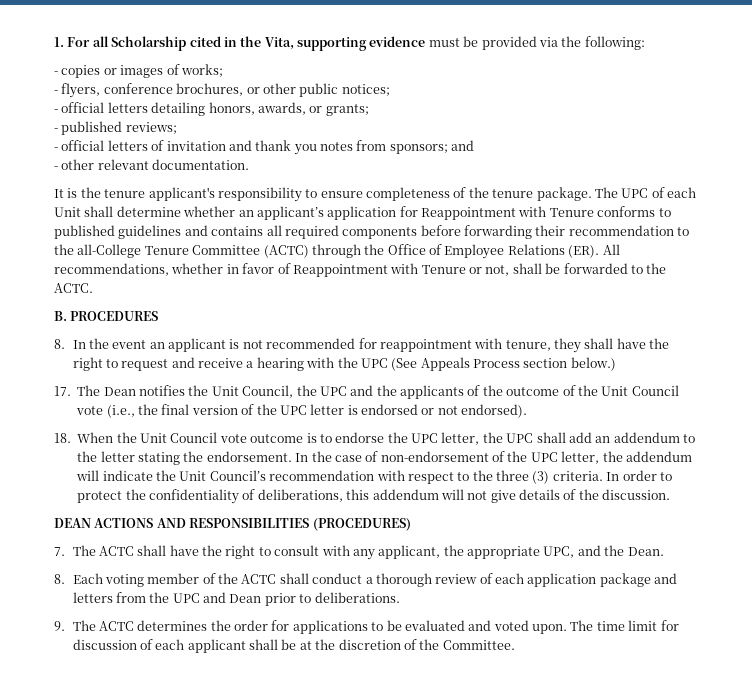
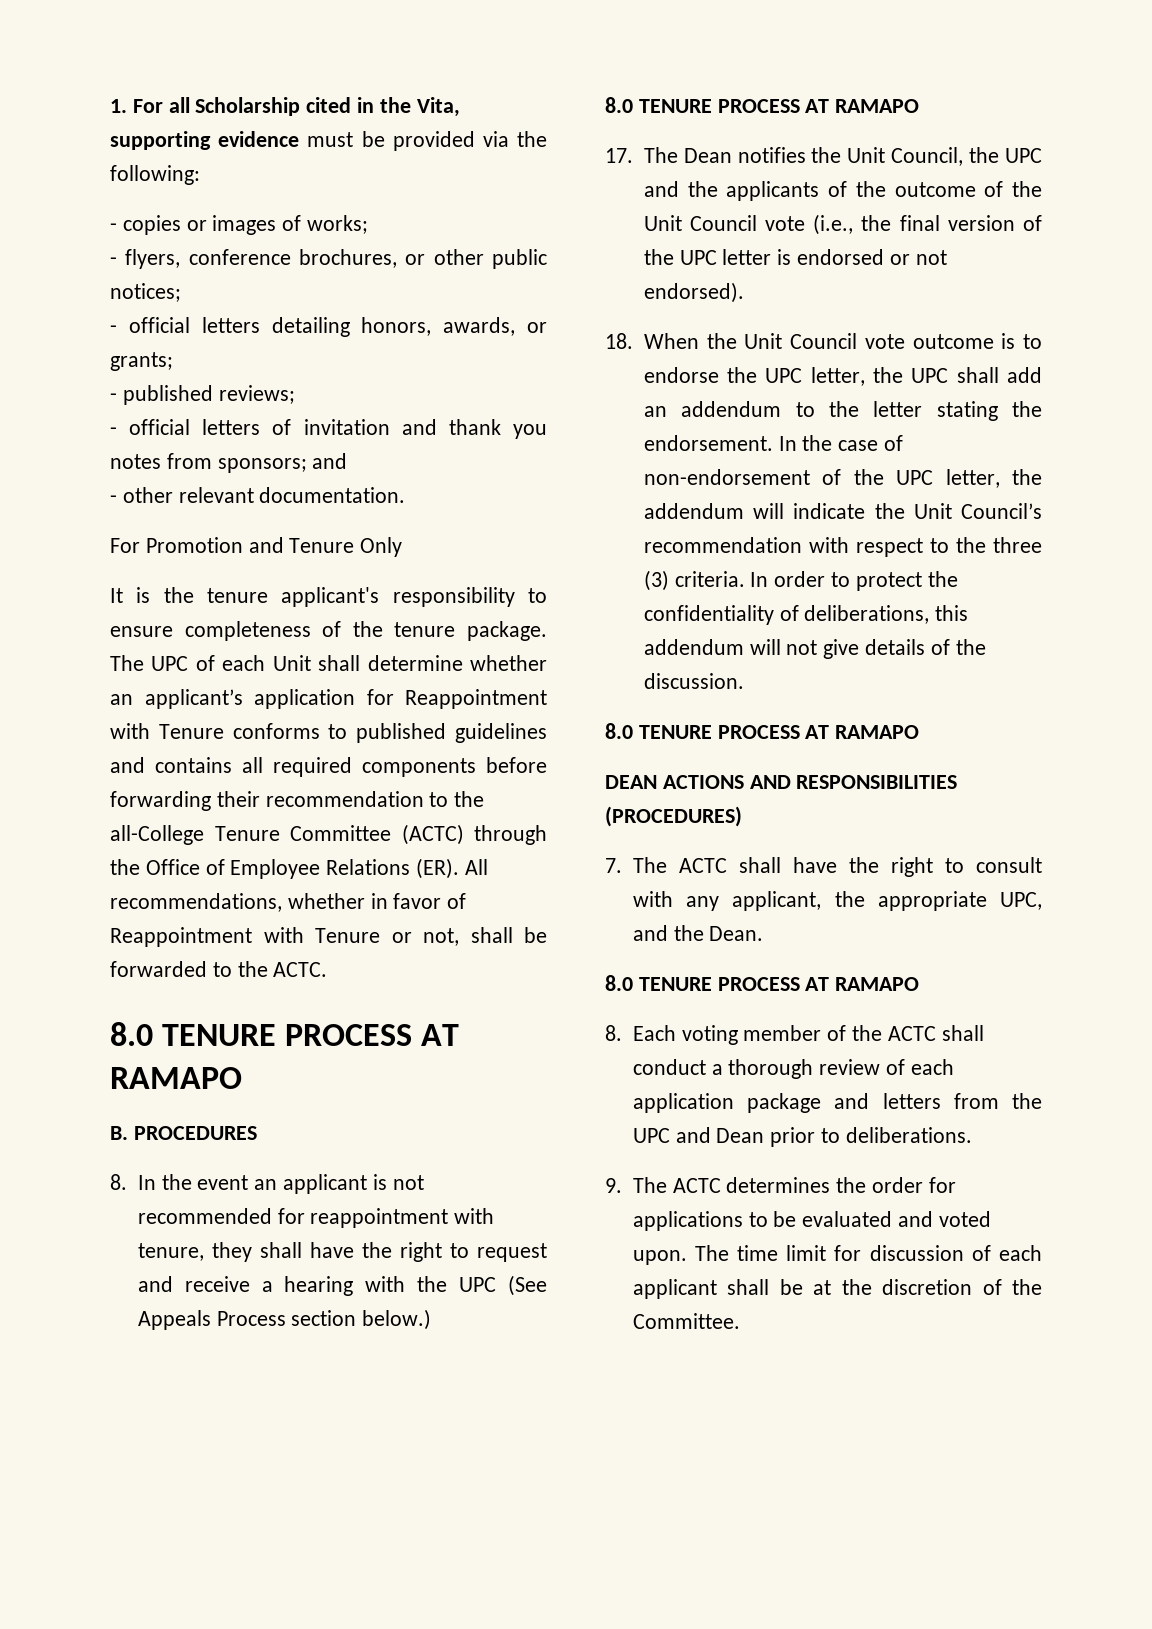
(250, 164) none -> [110,537,403,557] // For Promotion and Tenure Only
(93, 288) none -> [110,1022,460,1046] [110,1067,242,1089] // 8.0 TENURE PROCESS AT RAMAPO
(616, 364) none -> [605,97,920,113] // 8.0 TENURE PROCESS AT RAMAPO
(671, 494) none -> [605,723,920,739] // 8.0 TENURE PROCESS AT RAMAPO
(664, 551) none -> [605,975,920,991] // 8.0 TENURE PROCESS AT RAMAPO

